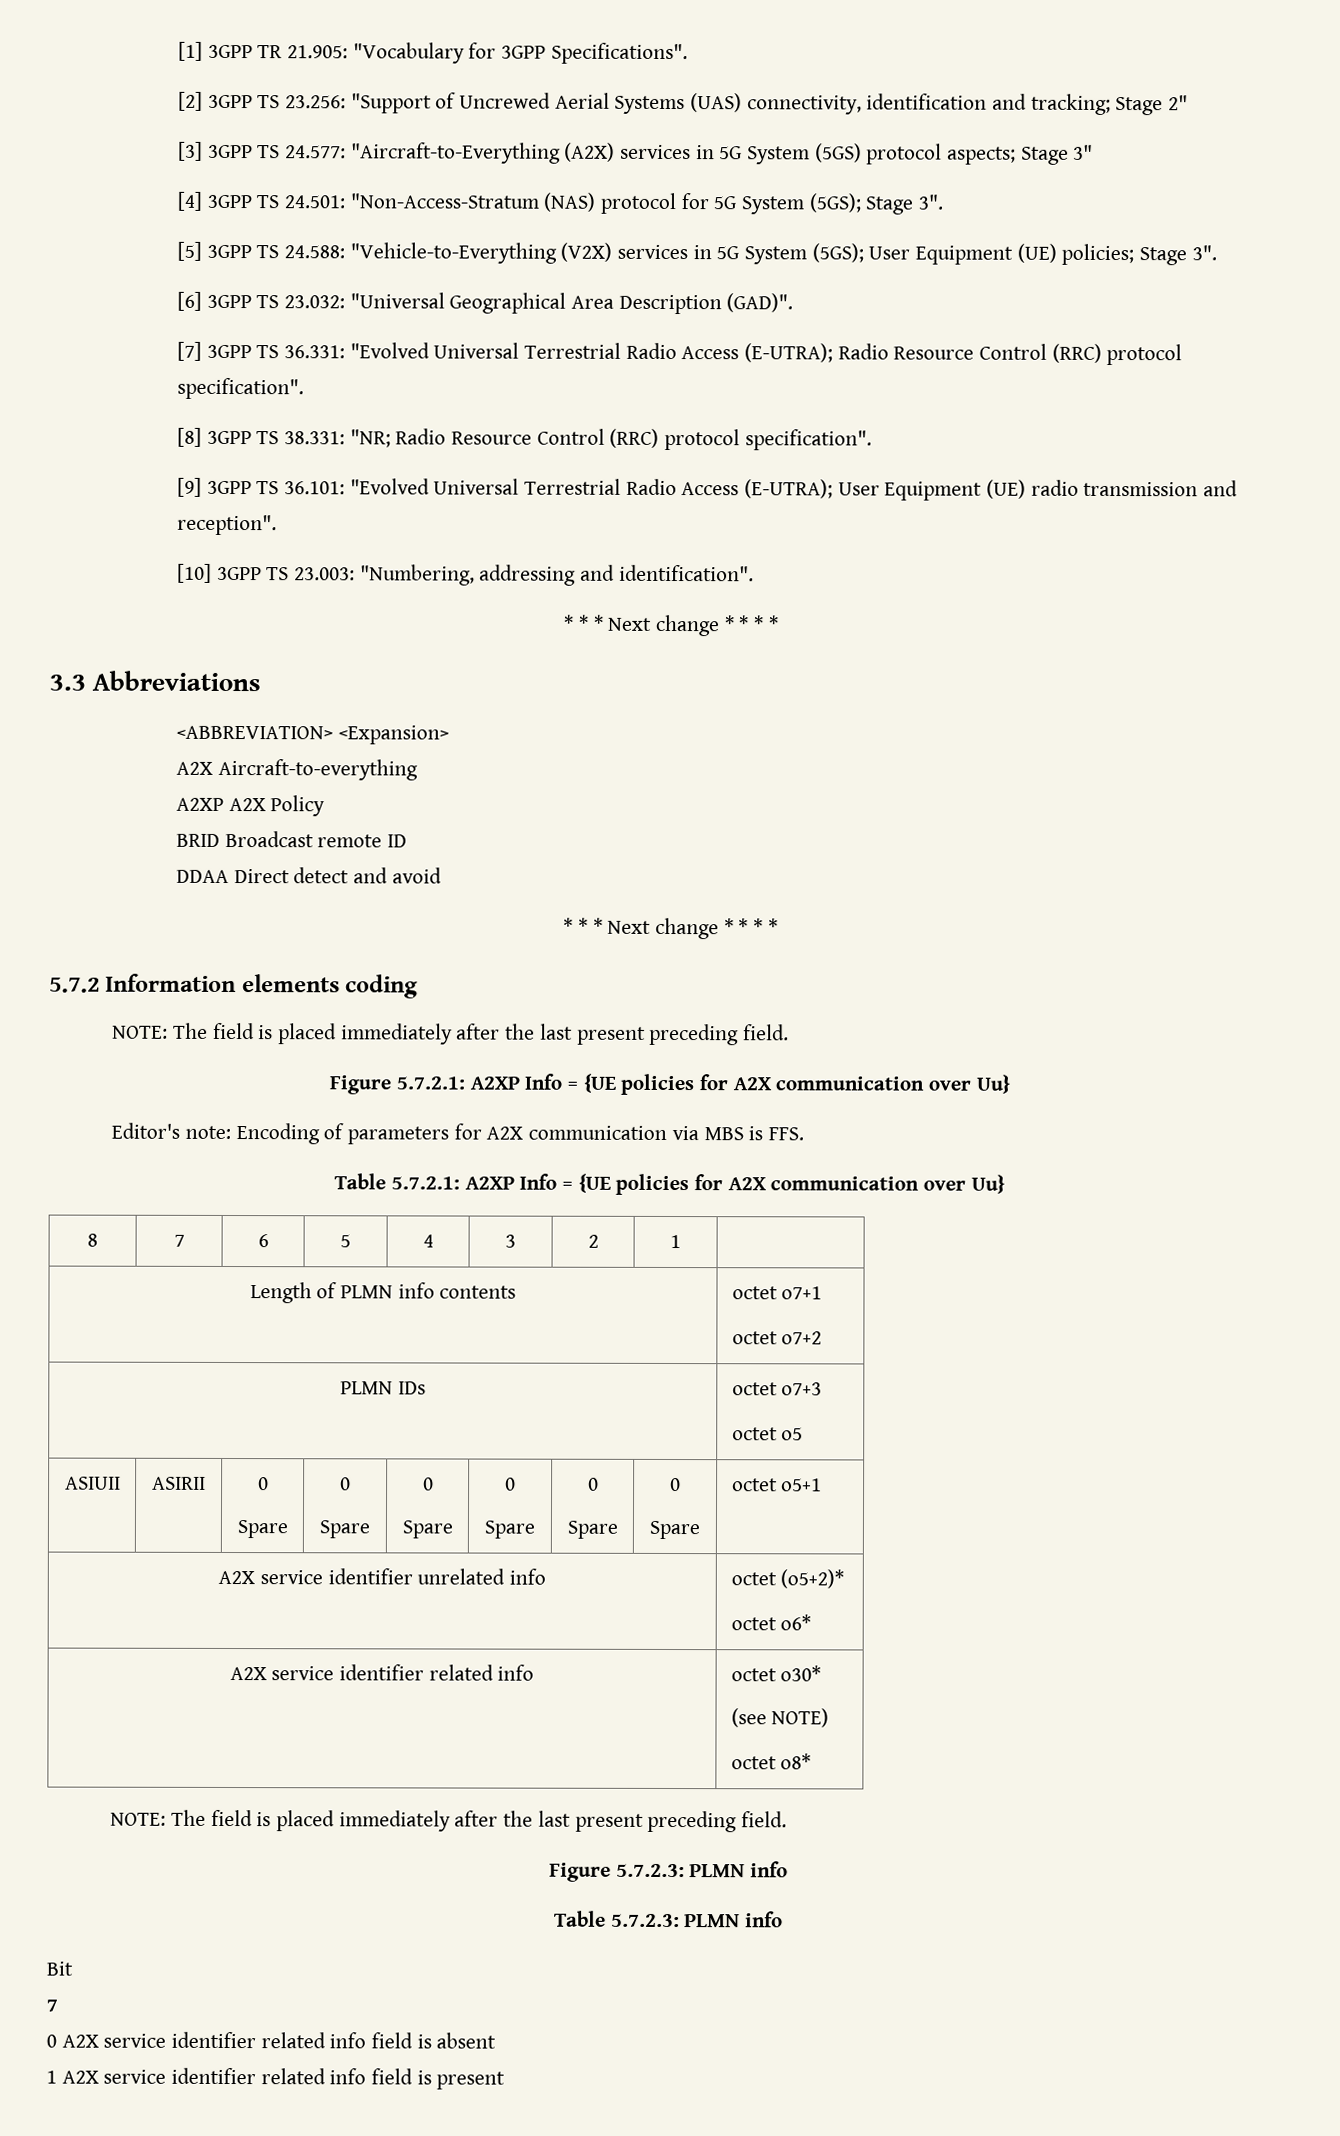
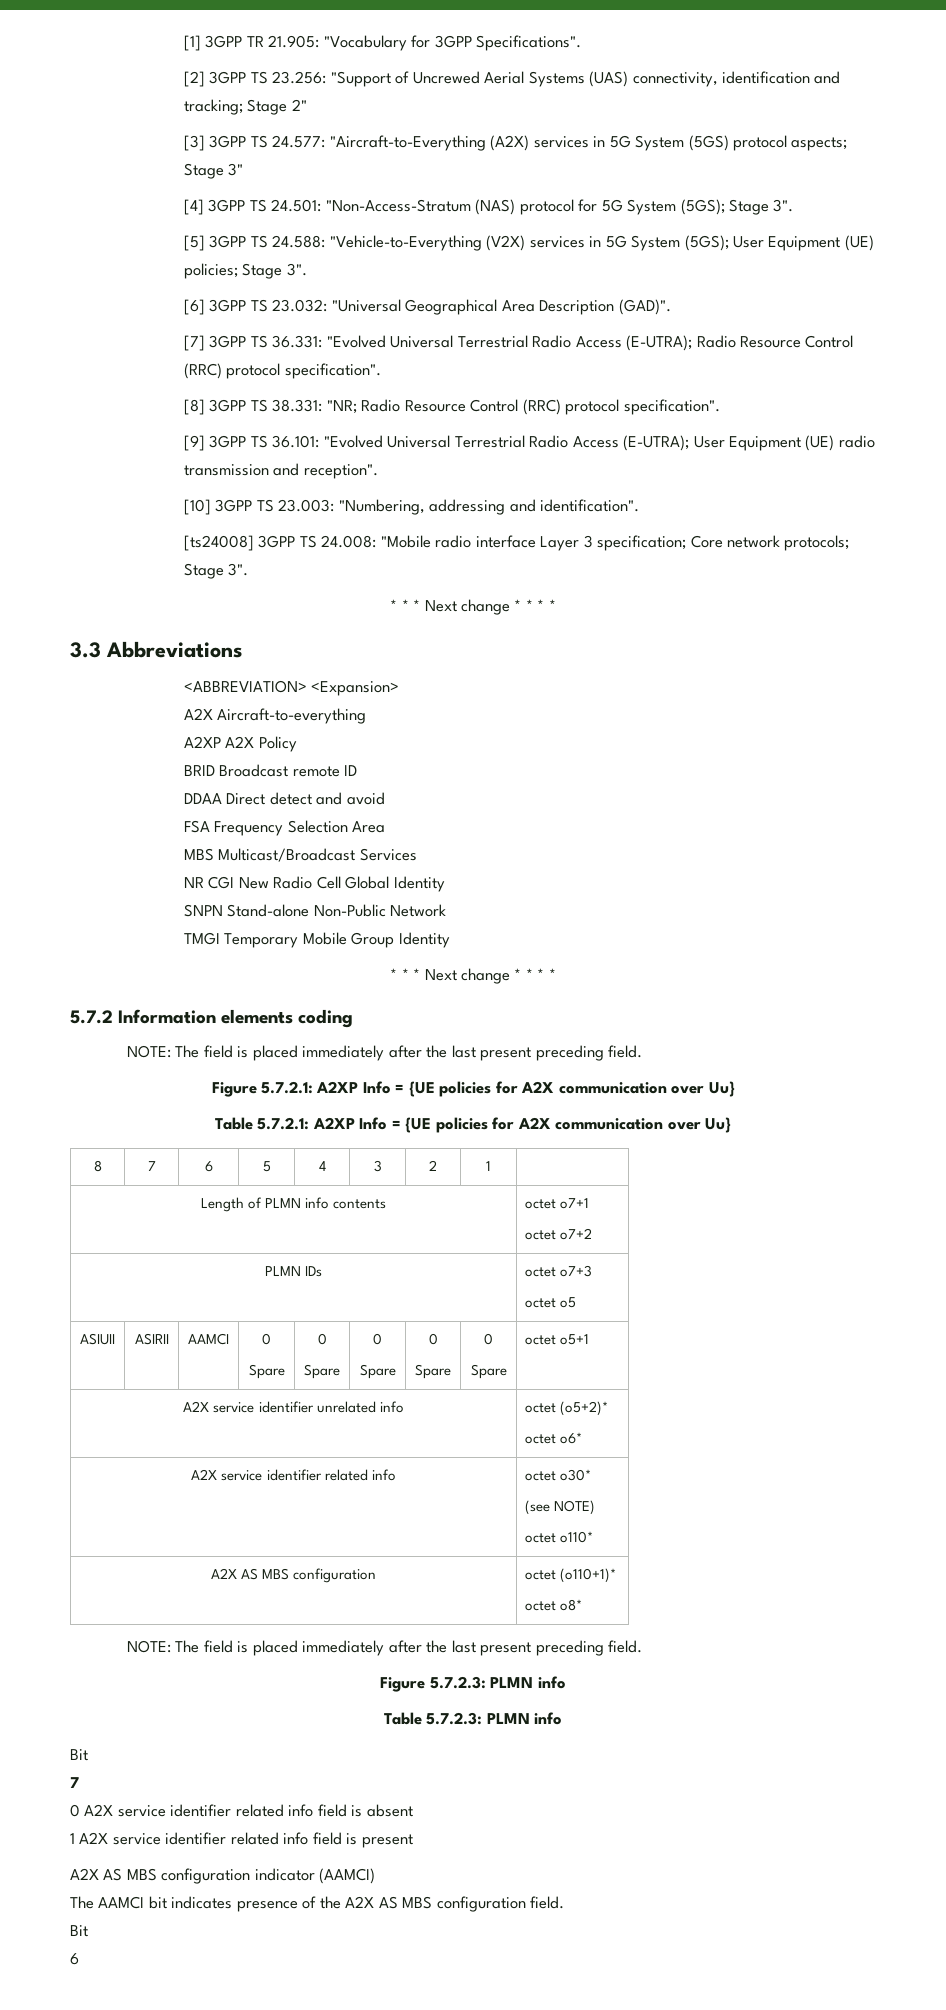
(754, 573) none -> [183,535,850,551] [183,563,249,579] // [ts24008] 3GPP TS 24.008: "Mobile radio interface Layer 3 specification; Core network protocols; Stage 3".
(442, 875) none -> [183,820,386,836] [183,848,417,862] [183,876,445,892] [183,904,447,917] [183,932,450,948] // FSA Frequency Selection Area // MBS Multicast/Broadcast Services // NR CGI New Radio Cell Global Identity // SNPN Stand-alone Non-Public Network // TMGI Temporary Mobile Group Identity
[111,1122,804,1145] // Editor's note: Encoding of parameters for A2X communication via MBS is FFS. -> (735, 1089) none
[257,1477,269,1491] [236,1520,288,1539] 0 // Spare -> [188,1333,229,1345] AAMCI
(830, 1718) none -> [525,1531,594,1543] [210,1568,377,1583] [525,1568,617,1583] // octet o110* // A2X AS MBS configuration | octet (o110+1)*
(506, 2080) none -> [70,1868,376,1884] [70,1896,565,1912] [70,1925,88,1937] [70,1953,79,1965] // A2X AS MBS configuration indicator (AAMCI) // The AAMCI bit indicates presence of the A2X AS MBS configuration field. // Bit // 6

